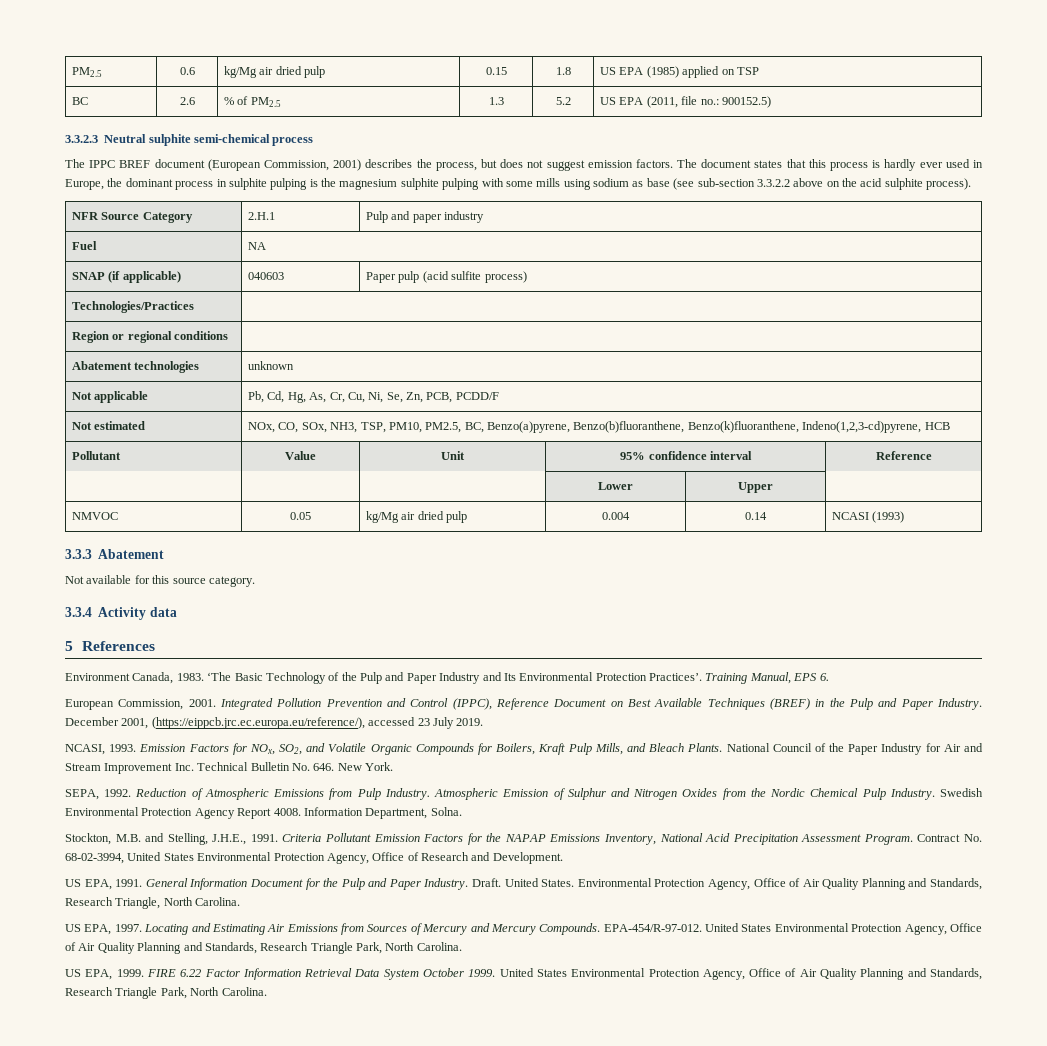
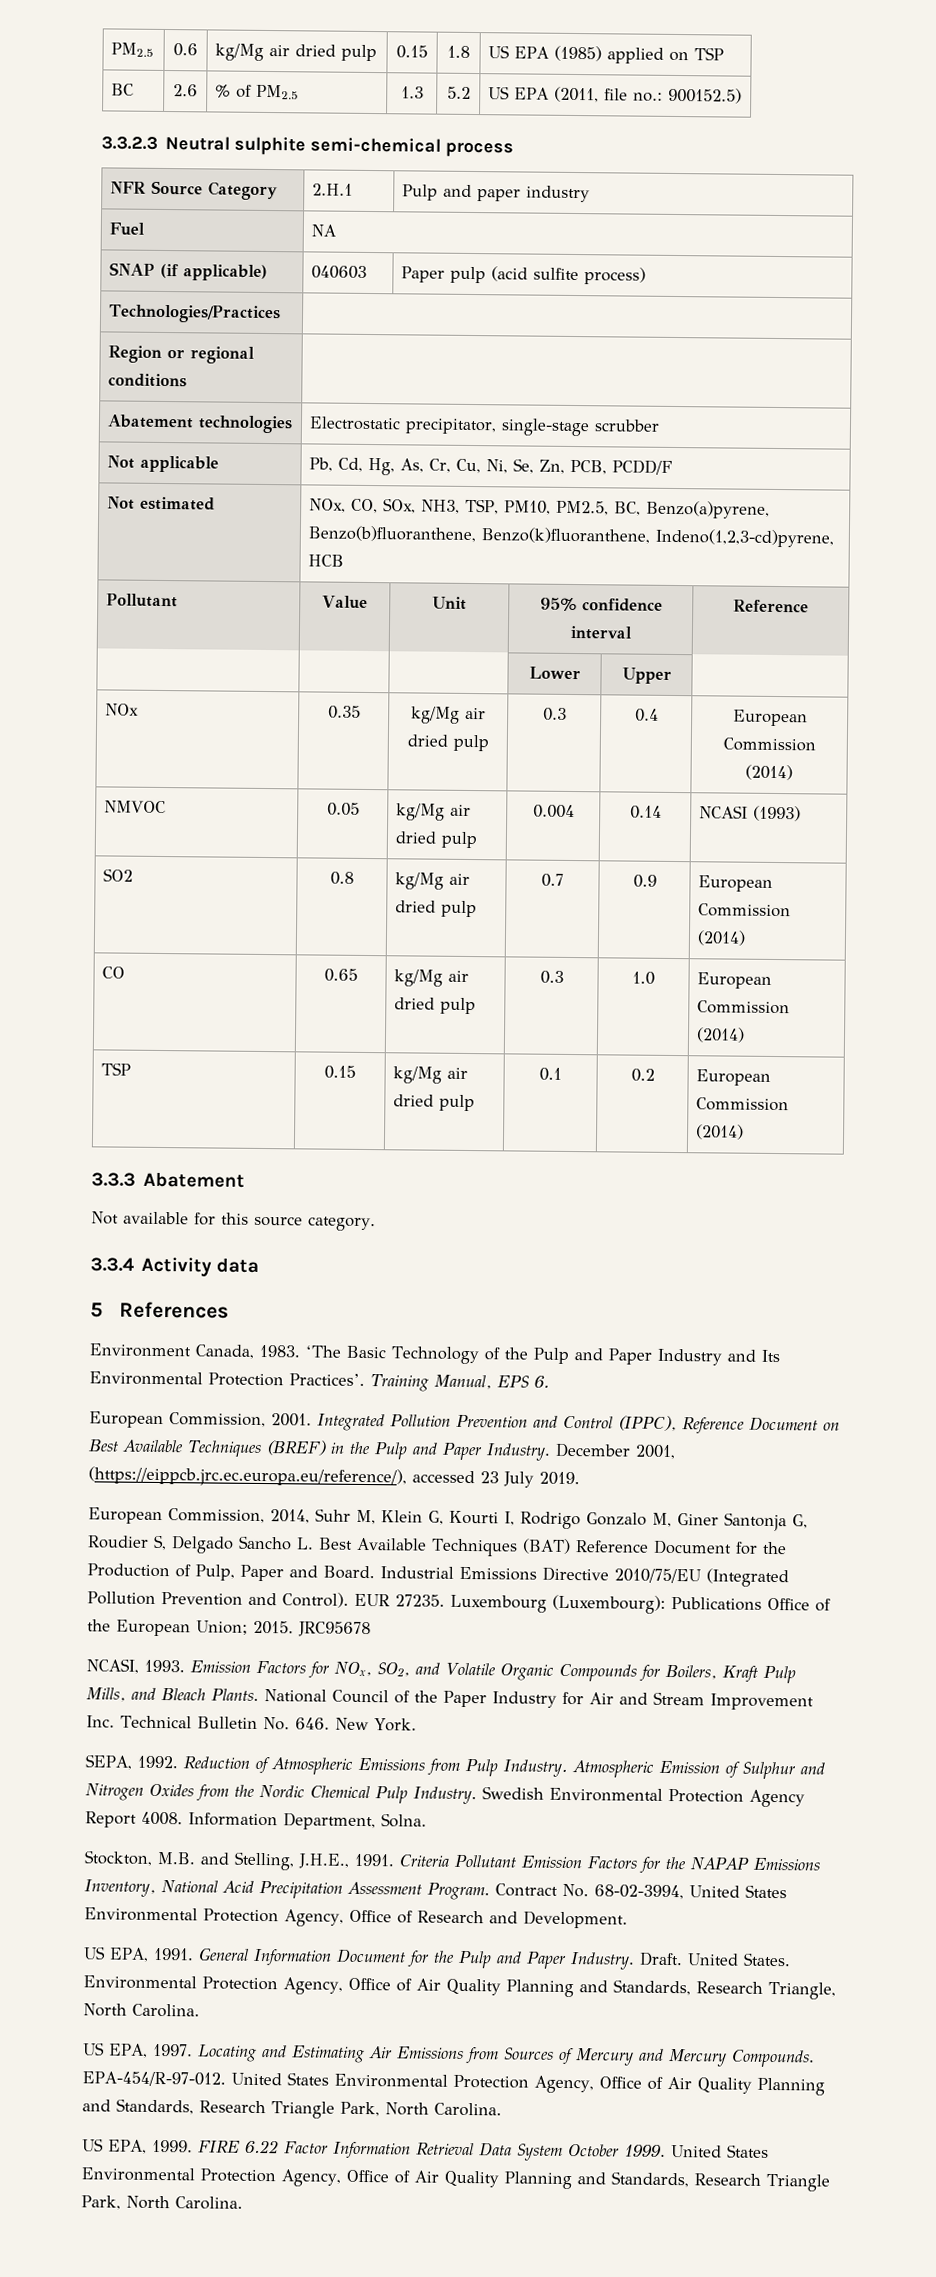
[65,159,984,171] [65,178,972,190] // The IPPC BREF document (European Commission, 2001) describes the process, but does not suggest emission factors. The document states that this process is hardly ever used in Europe, the dominant process in sulphite pulping is the magnesium sulphite pulping with some mills using sodium as base (see sub-section 3.3.2.2 above on the acid sulphite process). -> (515, 150) none
[248,361,295,370] unknown -> [309,416,661,437] Electrostatic precipitator, single-stage scrubber
(773, 487) none -> [105,703,140,716] [327,705,361,719] [411,706,486,724] [406,734,489,752] [542,707,567,721] [634,708,659,722] [732,709,808,727] [722,737,816,752] [745,764,793,781] // NOx | 0.35 | kg/Mg air dried pulp | 0.3 | 0.4 | European Commission (2014)
(905, 517) none -> [103,868,134,882] [330,871,354,885] [395,872,471,890] [395,900,478,918] [541,873,564,887] [632,874,657,888] [698,875,774,892] [698,903,792,918] [697,930,747,946] [102,966,126,979] [324,968,358,982] [394,969,470,987] [394,997,477,1015] [539,970,564,984] [632,971,655,985] [697,972,773,989] [697,1000,791,1015] [696,1027,746,1043] [101,1062,132,1076] [324,1065,356,1079] [393,1066,469,1084] [393,1094,476,1112] [539,1067,562,1081] [630,1068,655,1082] [696,1069,772,1086] [696,1097,790,1112] [696,1124,745,1140] // SO2 | 0.8 | kg/Mg air dried pulp | 0.7 | 0.9 | European Commission (2014) // CO | 0.65 | kg/Mg air dried pulp | 0.3 | 1.0 | European Commission (2014) // TSP | 0.15 | kg/Mg air dried pulp | 0.1 | 0.2 | European Commission (2014)
(484, 722) none -> [88,1507,808,1532] [87,1534,787,1557] [87,1563,789,1588] [87,1591,831,1614] [87,1619,371,1638] // European Commission, 2014, Suhr M, Klein G, Kourti I, Rodrigo Gonzalo M, Giner Santonja G, Roudier S, Delgado Sancho L. Best Available Techniques (BAT) Reference Document for the Production of Pulp, Paper and Board. Industrial Emissions Directive 2010/75/EU (Integrated Pollution Prevention and Control). EUR 27235. Luxembourg (Luxembourg): Publications Office of the European Union; 2015. JRC95678

